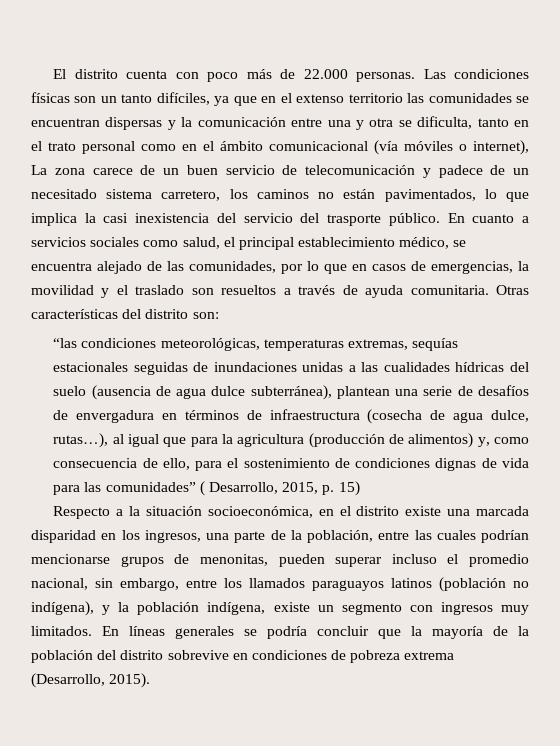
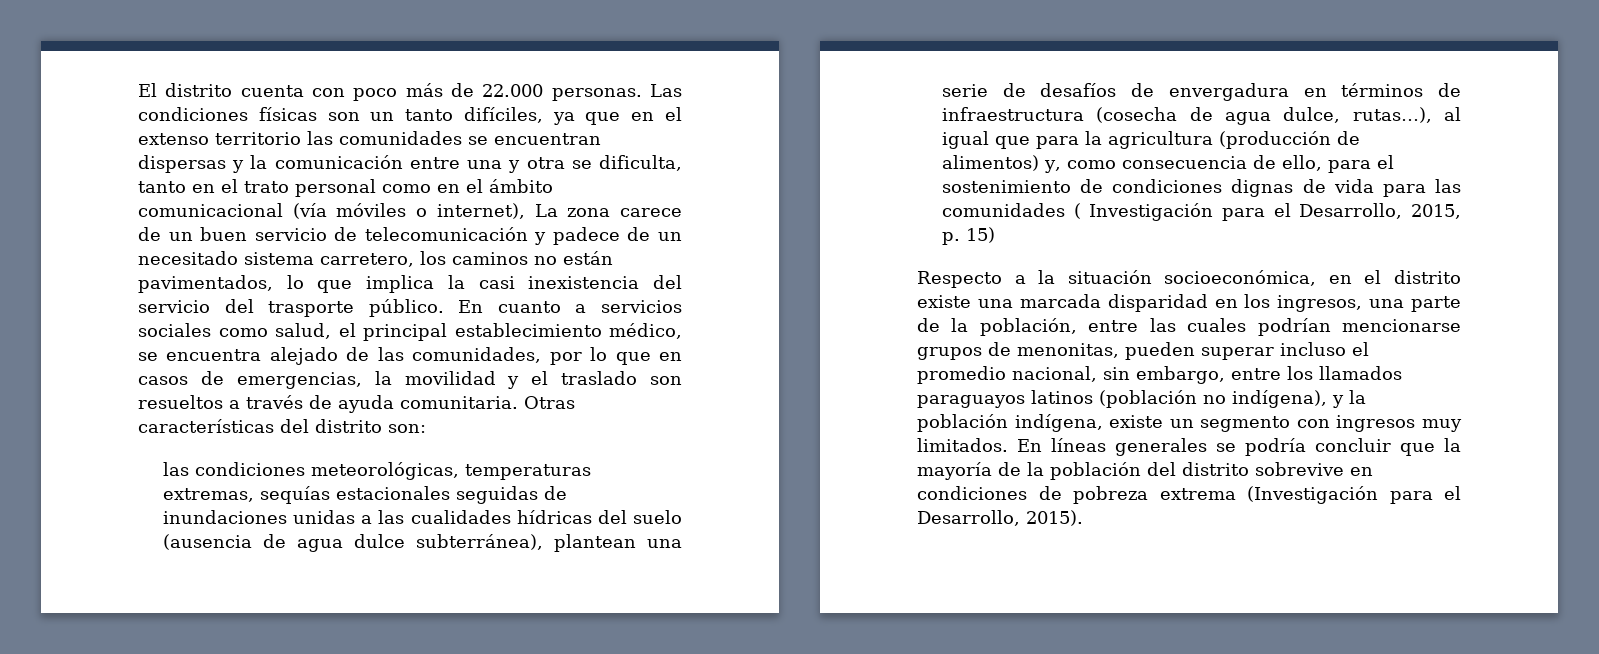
[53,338,78,348] “las -> [162,462,189,476] las
[105,481,205,496] comunidades” ( -> [941,203,1291,221] comunidades ( Investigación para el
[31,673,105,688] (Desarrollo, -> [1247,486,1461,504] [917,510,1020,526] (Investigación para el Desarrollo,

